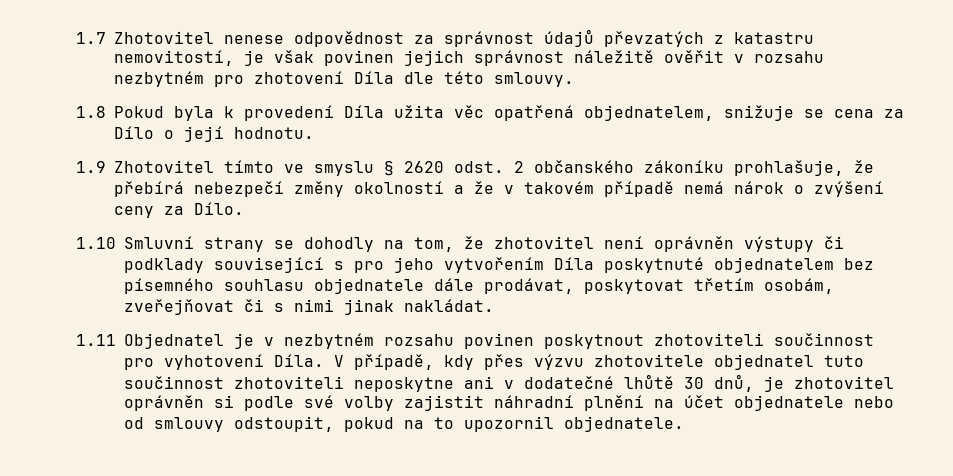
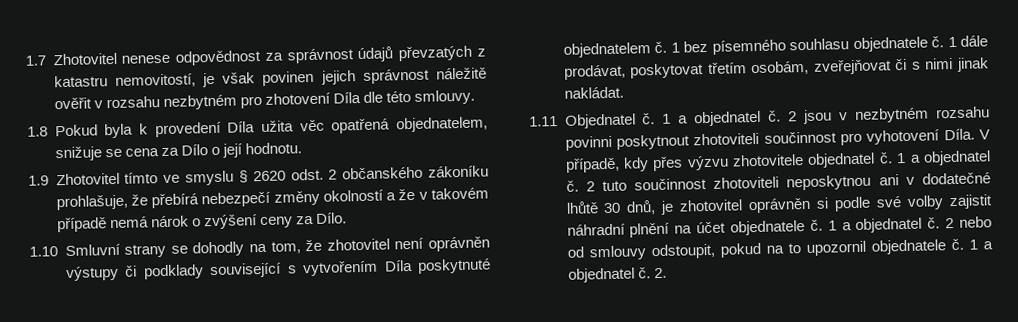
[354,257,434,273] pro jeho -> (297, 269) none
(834, 265) none -> [654,41,680,54] č. 1
(424, 286) none -> [931,36,957,48] č. 1
[234,333,254,349] je -> [642,109,833,127] č. 1 a objednatel č. 2 jsou
[464,333,534,349] povinen -> [564,135,612,151] povinni
(814, 362) none -> [878,150,992,166] [565,180,595,192] č. 1 a objednatel č. 2
[354,377,454,392] neposkytne -> [786,174,872,191] neposkytnou
(844, 403) none -> [809,217,955,233] č. 1 a objednatel č. 2
[564,416,684,432] objednatele. -> [870,238,993,255] [567,267,667,283] objednatele č. 1 a objednatel č. 2.

